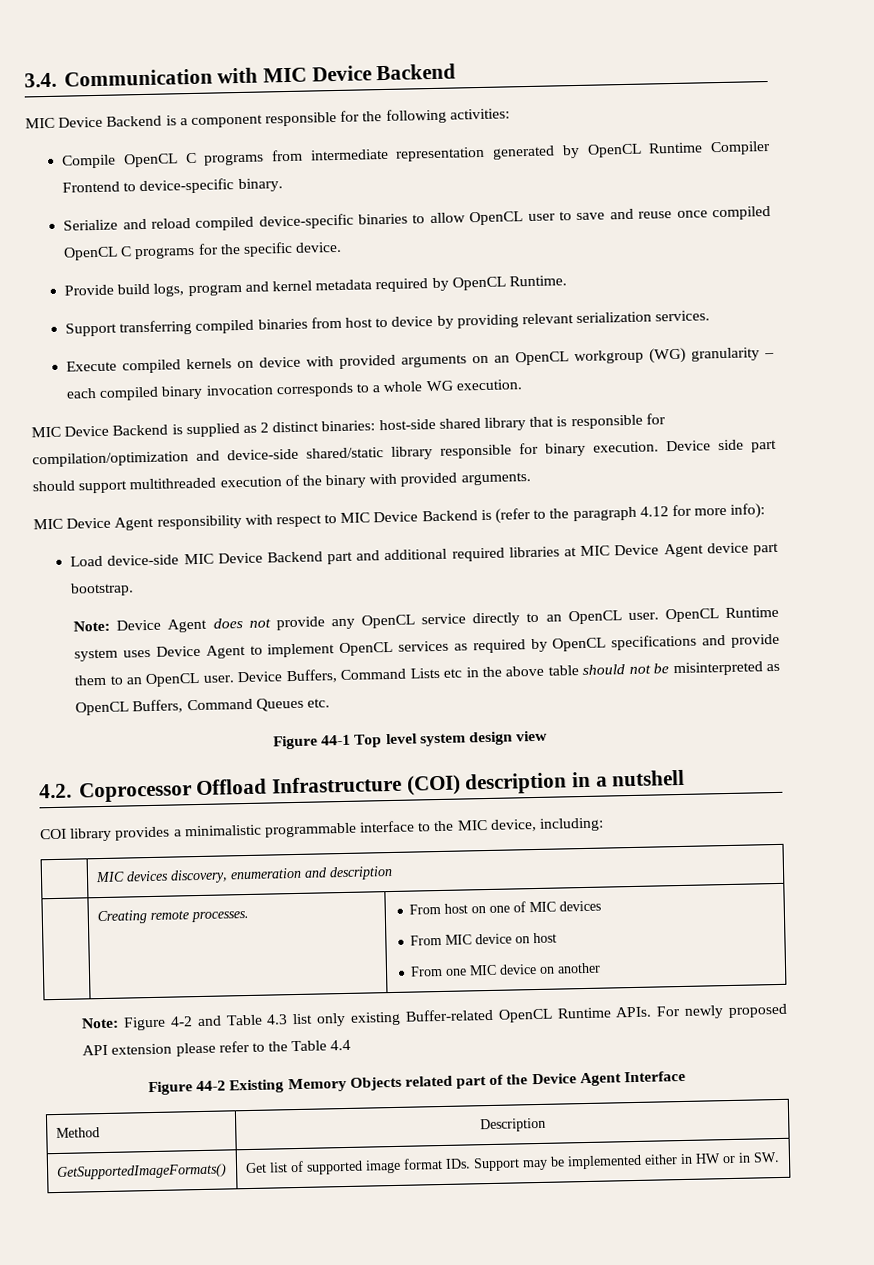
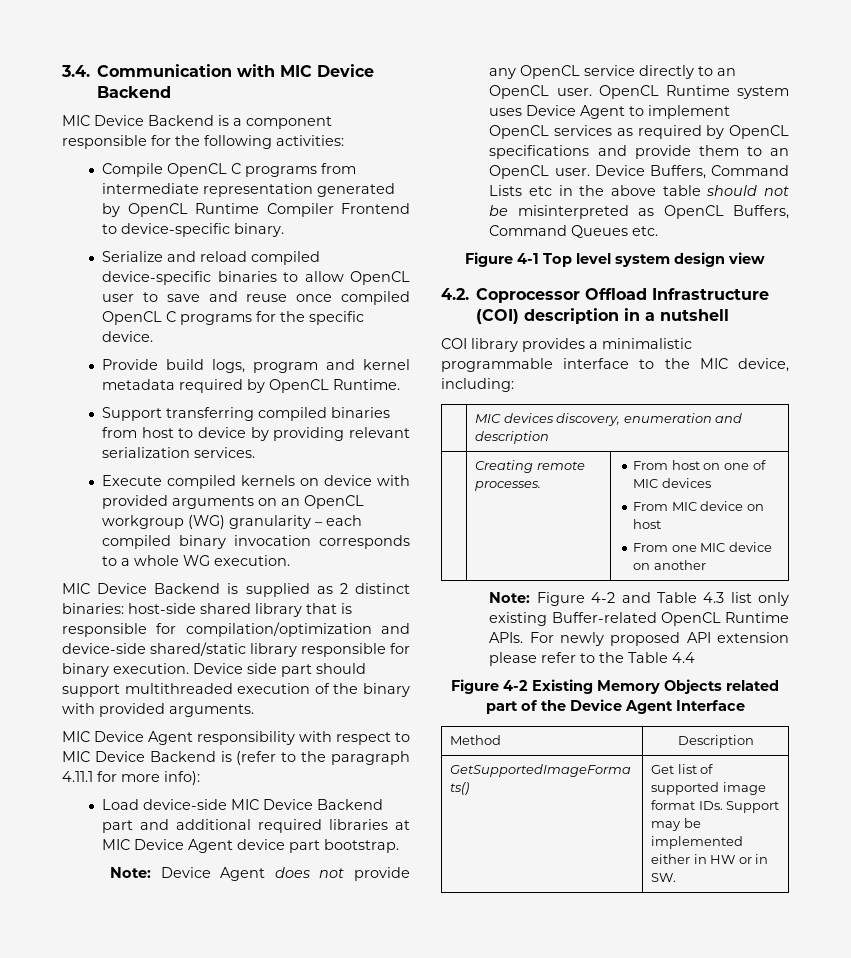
[639,506,669,517] 4.12 -> [62,771,93,782] 4.11.1
[321,734,352,746] 44-1 -> [517,253,539,264] 4-1
[196,1080,227,1092] 44-2 -> [503,680,528,691] 4-2

